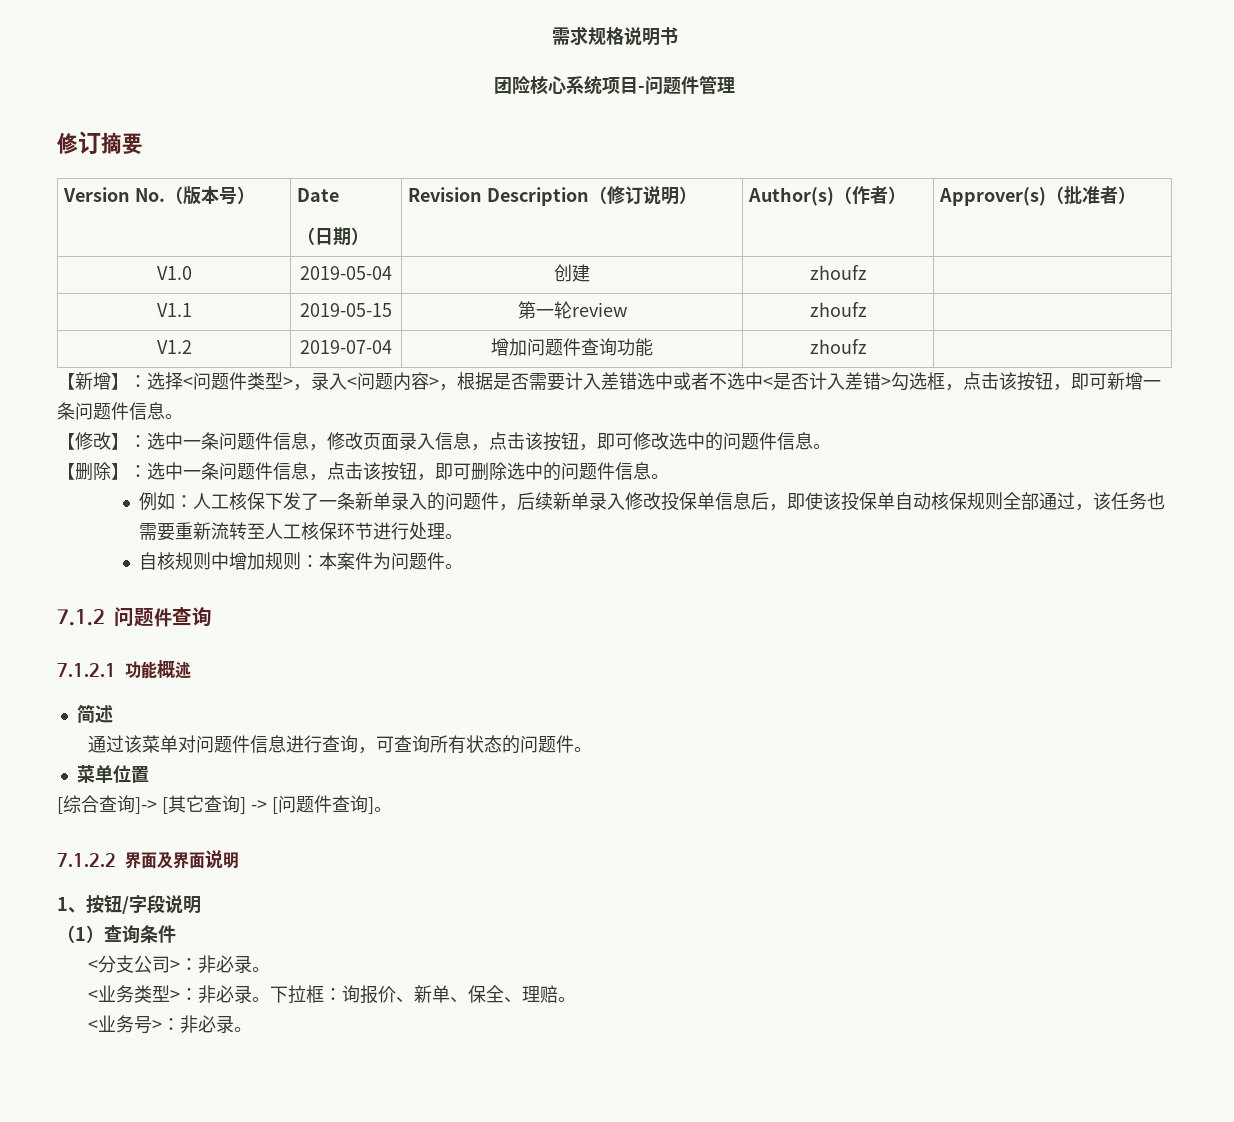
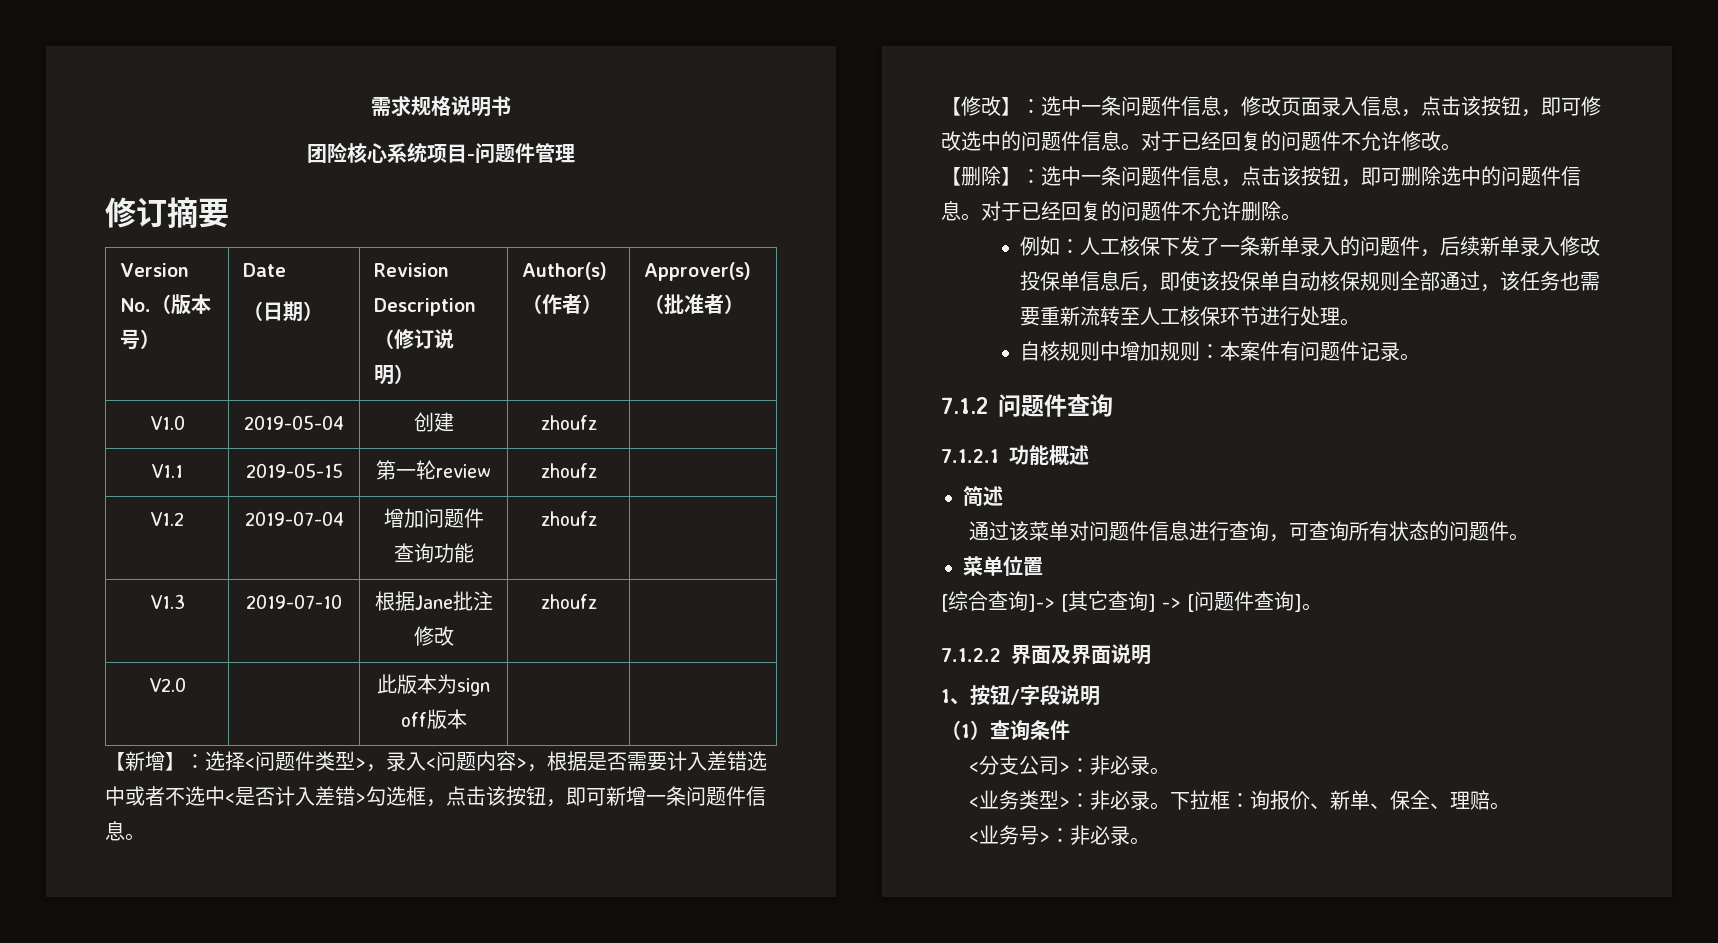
(867, 346) none -> [149,594,185,609] [246,594,342,609] [374,591,493,611] [413,626,454,646] [540,594,597,609] [148,677,186,692] [377,674,490,696] [400,709,467,729] // V1.3 | 2019-07-10 | 根据Jane批注修改 | zhoufz | // V2.0 | | 此版本为sign off版本 | |
(831, 446) none -> [1141,131,1461,151] 对于已经回复的问题件不允许修改。
(669, 476) none -> [981,201,1301,221] 对于已经回复的问题件不允许删除。
[372,552,445,570] 为问题件 -> [1279,341,1400,361] 有问题件记录

